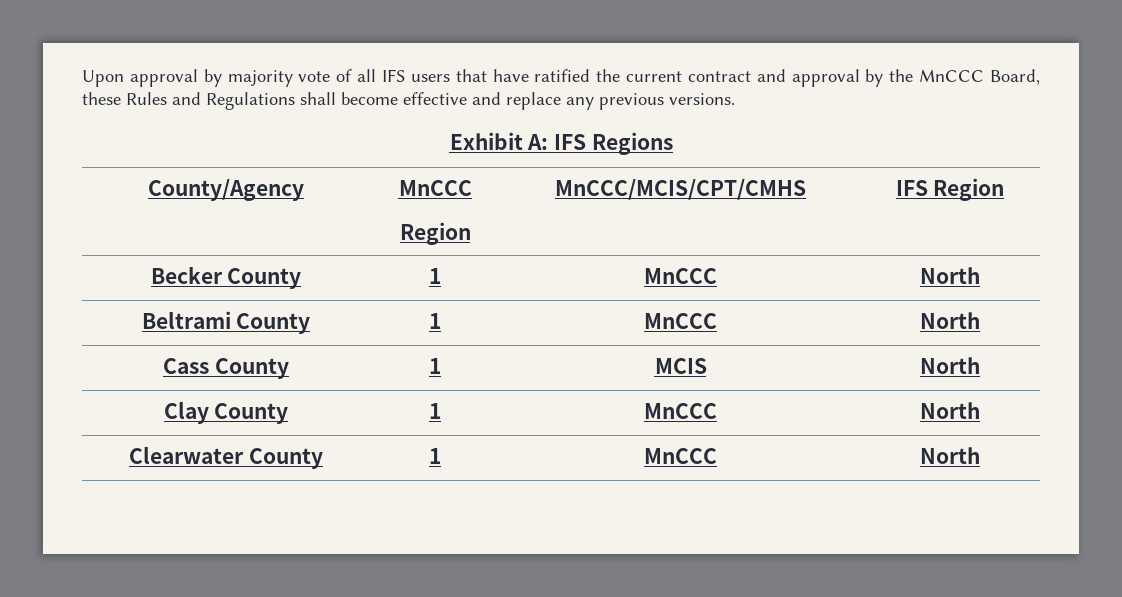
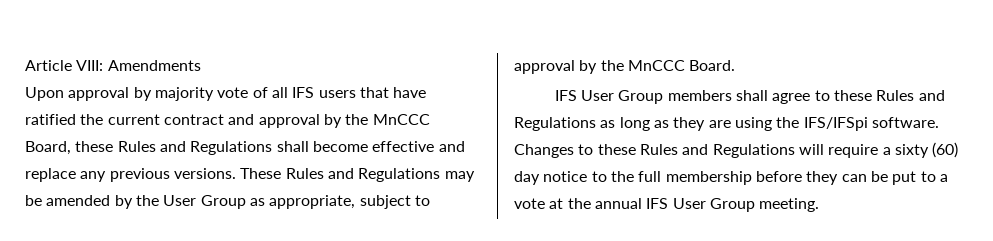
(82, 78) none -> [25,60,201,71] Article VIII: Amendments //
[449,132,673,155] [148,179,304,201] [398,180,472,196] [399,222,471,245] [555,179,806,200] [895,178,1005,201] [150,267,302,289] [429,268,441,284] [644,268,717,284] [920,267,980,284] [141,311,311,334] [429,313,441,329] [644,313,717,329] [920,312,980,329] [163,358,289,379] [429,358,441,374] [654,358,707,374] [920,357,980,374] [163,401,289,424] [429,403,441,419] [644,403,717,419] [920,402,980,419] [129,446,323,469] [429,448,441,464] [644,448,717,464] [920,447,980,464] // Exhibit A: IFS Regions // County/Agency | MnCCC // Region | MnCCC/MCIS/CPT/CMHS | IFS Region // Becker County | 1 | MnCCC | North // Beltrami County | 1 | MnCCC | North // Cass County | 1 | MCIS | North // Clay County | 1 | MnCCC | North // Clearwater County | 1 | MnCCC | North -> [240,168,475,182] [25,195,430,209] [514,60,736,74] [554,90,945,104] [514,117,939,131] [514,142,959,158] [514,171,948,185] [514,198,820,212] These Rules and Regulations may be amended by the User Group as appropriate, subject to approval by the MnCCC Board. // IFS User Group members shall agree to these Rules and Regulations as long as they are using the IFS/IFSpi software. Changes to these Rules and Regulations will require a sixty (60) day notice to the full membership before they can be put to a vote at the annual IFS User Group meeting.

